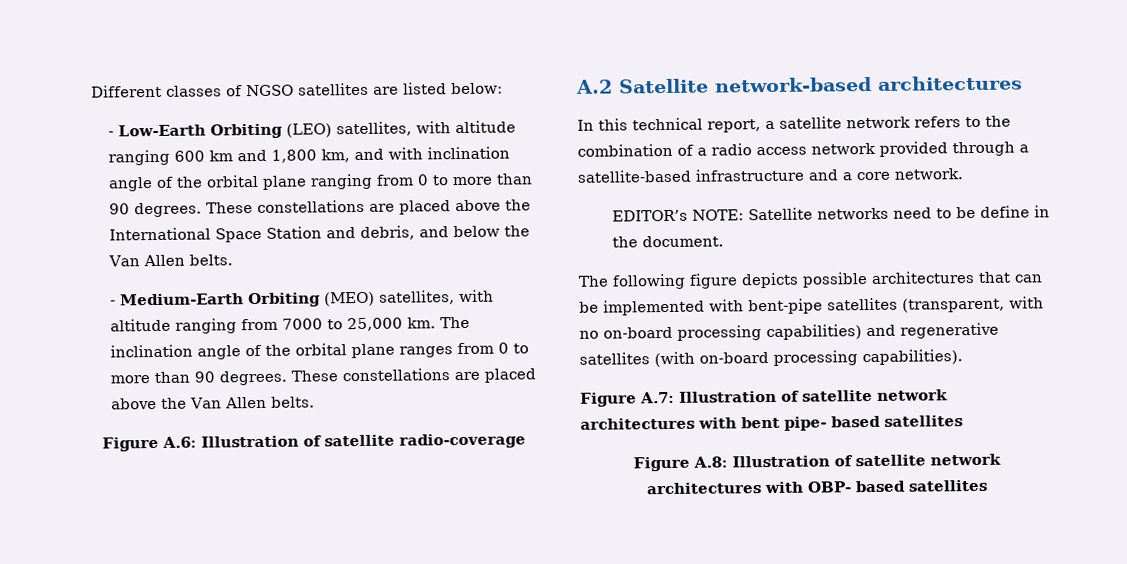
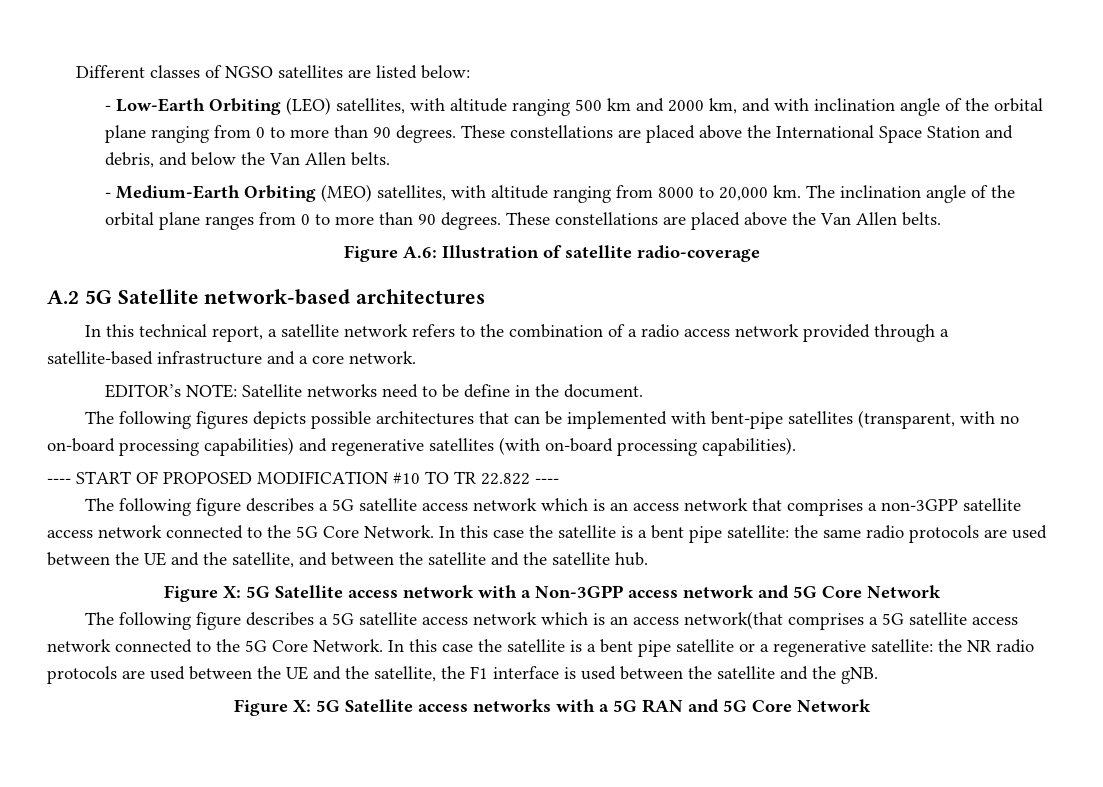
[174,150,206,162] 600 -> [574,99,602,111] 500
[271,149,318,163] 1,800 -> [667,100,704,112] 2000
[282,317,404,332] 7000 to 25,000 -> [657,187,768,201] 8000 to 20,000
(613, 86) none -> [84,290,112,304] 5G
[689,273,738,289] figure -> [196,411,249,429] figures
[580,389,948,407] [580,415,963,431] [633,453,1001,472] [646,479,988,495] Figure A.7: Illustration of satellite network architectures with bent pipe- based satellites // Figure A.8: Illustration of satellite network architectures with OBP- based satellites -> [47,471,559,485] [85,498,1022,516] [47,525,1047,543] [47,552,648,568] [163,585,941,602] [85,611,1019,630] [47,639,1034,657] [47,666,878,684] [233,699,871,716] ---- START OF PROPOSED MODIFICATION #10 TO TR 22.822 ---- // The following figure describes a 5G satellite access network which is an access network that comprises a non-3GPP satellite access network connected to the 5G Core Network. In this case the satellite is a bent pipe satellite: the same radio protocols are used between the UE and the satellite, and between the satellite and the satellite hub. // Figure X: 5G Satellite access network with a Non-3GPP access network and 5G Core Network // The following figure describes a 5G satellite access network which is an access network(that comprises a 5G satellite access network connected to the 5G Core Network. In this case the satellite is a bent pipe satellite or a regenerative satellite: the NR radio protocols are used between the UE and the satellite, the F1 interface is used between the satellite and the gNB. // Figure X: 5G Satellite access networks with a 5G RAN and 5G Core Network

